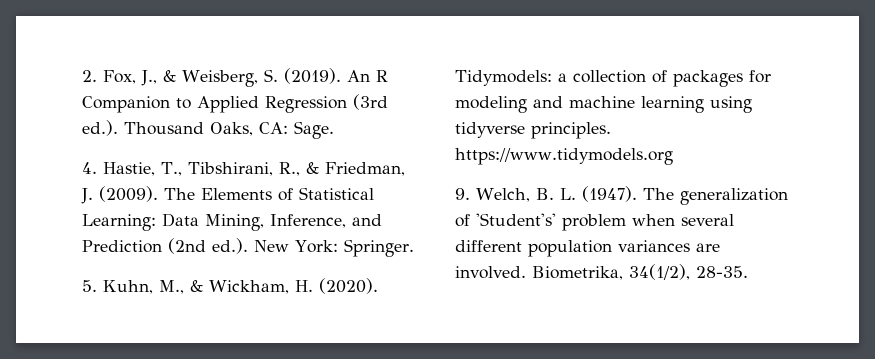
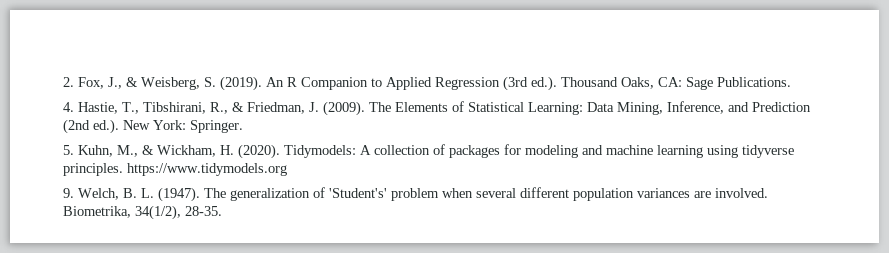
[294,121,334,139] Sage. -> [686,77,791,90] Sage Publications.
[558,73,567,82] a -> [360,145,371,155] A

